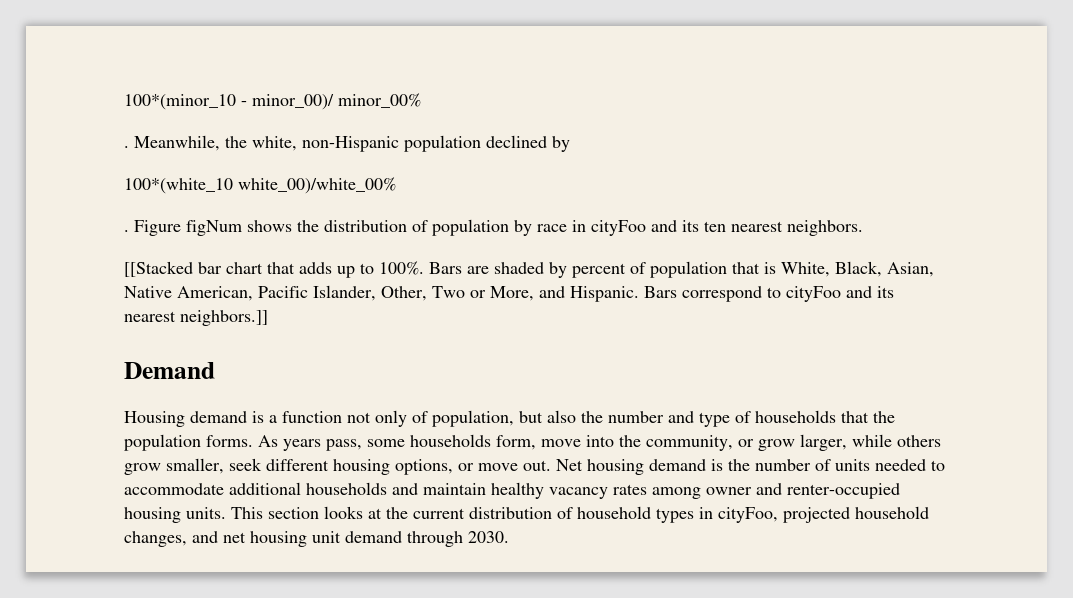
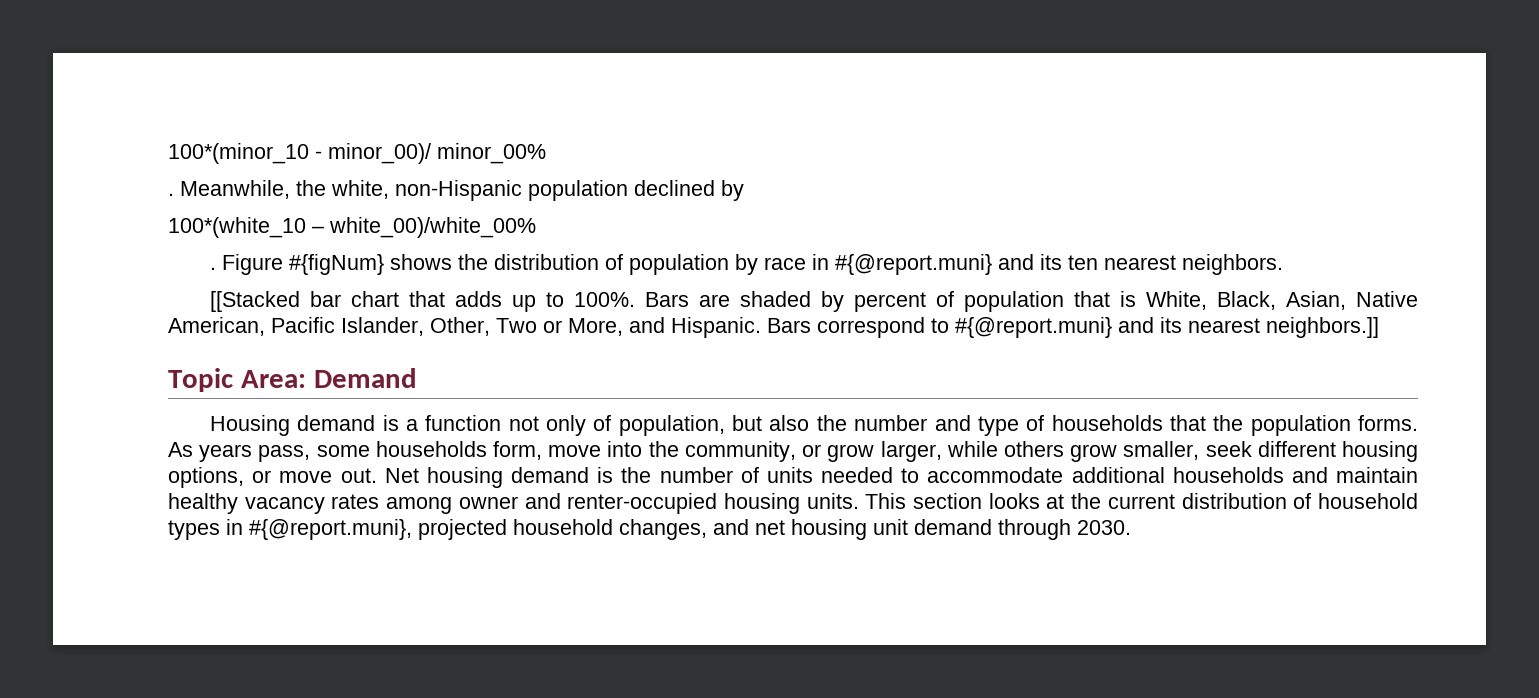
(233, 186) none -> [312,226,324,233] –
[186,220,242,236] figNum -> [288,254,384,275] #{figNum}
[591,220,646,236] cityFoo -> [834,254,992,275] #{@report.muni}
[786,286,841,302] cityFoo -> [955,317,1112,338] #{@report.muni}
(268, 318) none -> [168,368,306,392] Topic Area:
[718,507,778,523] cityFoo, -> [249,519,412,540] #{@report.muni},

